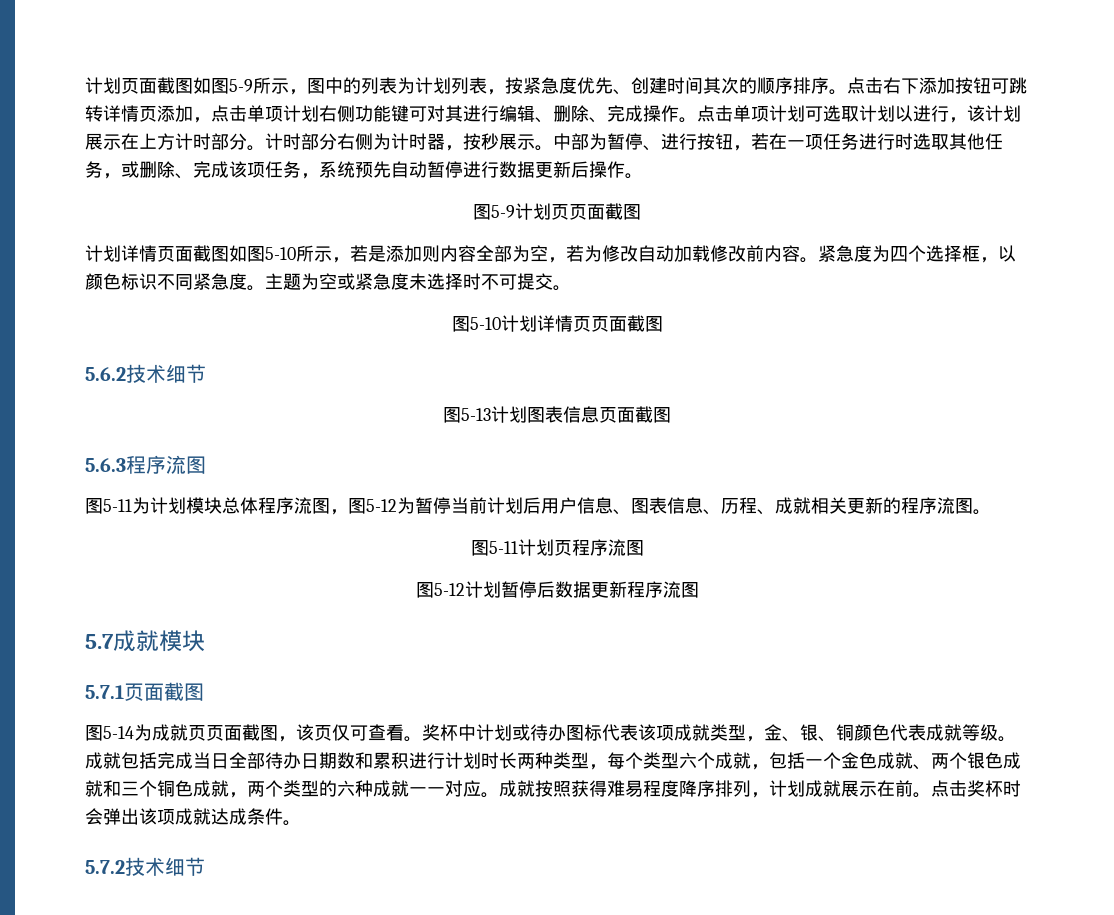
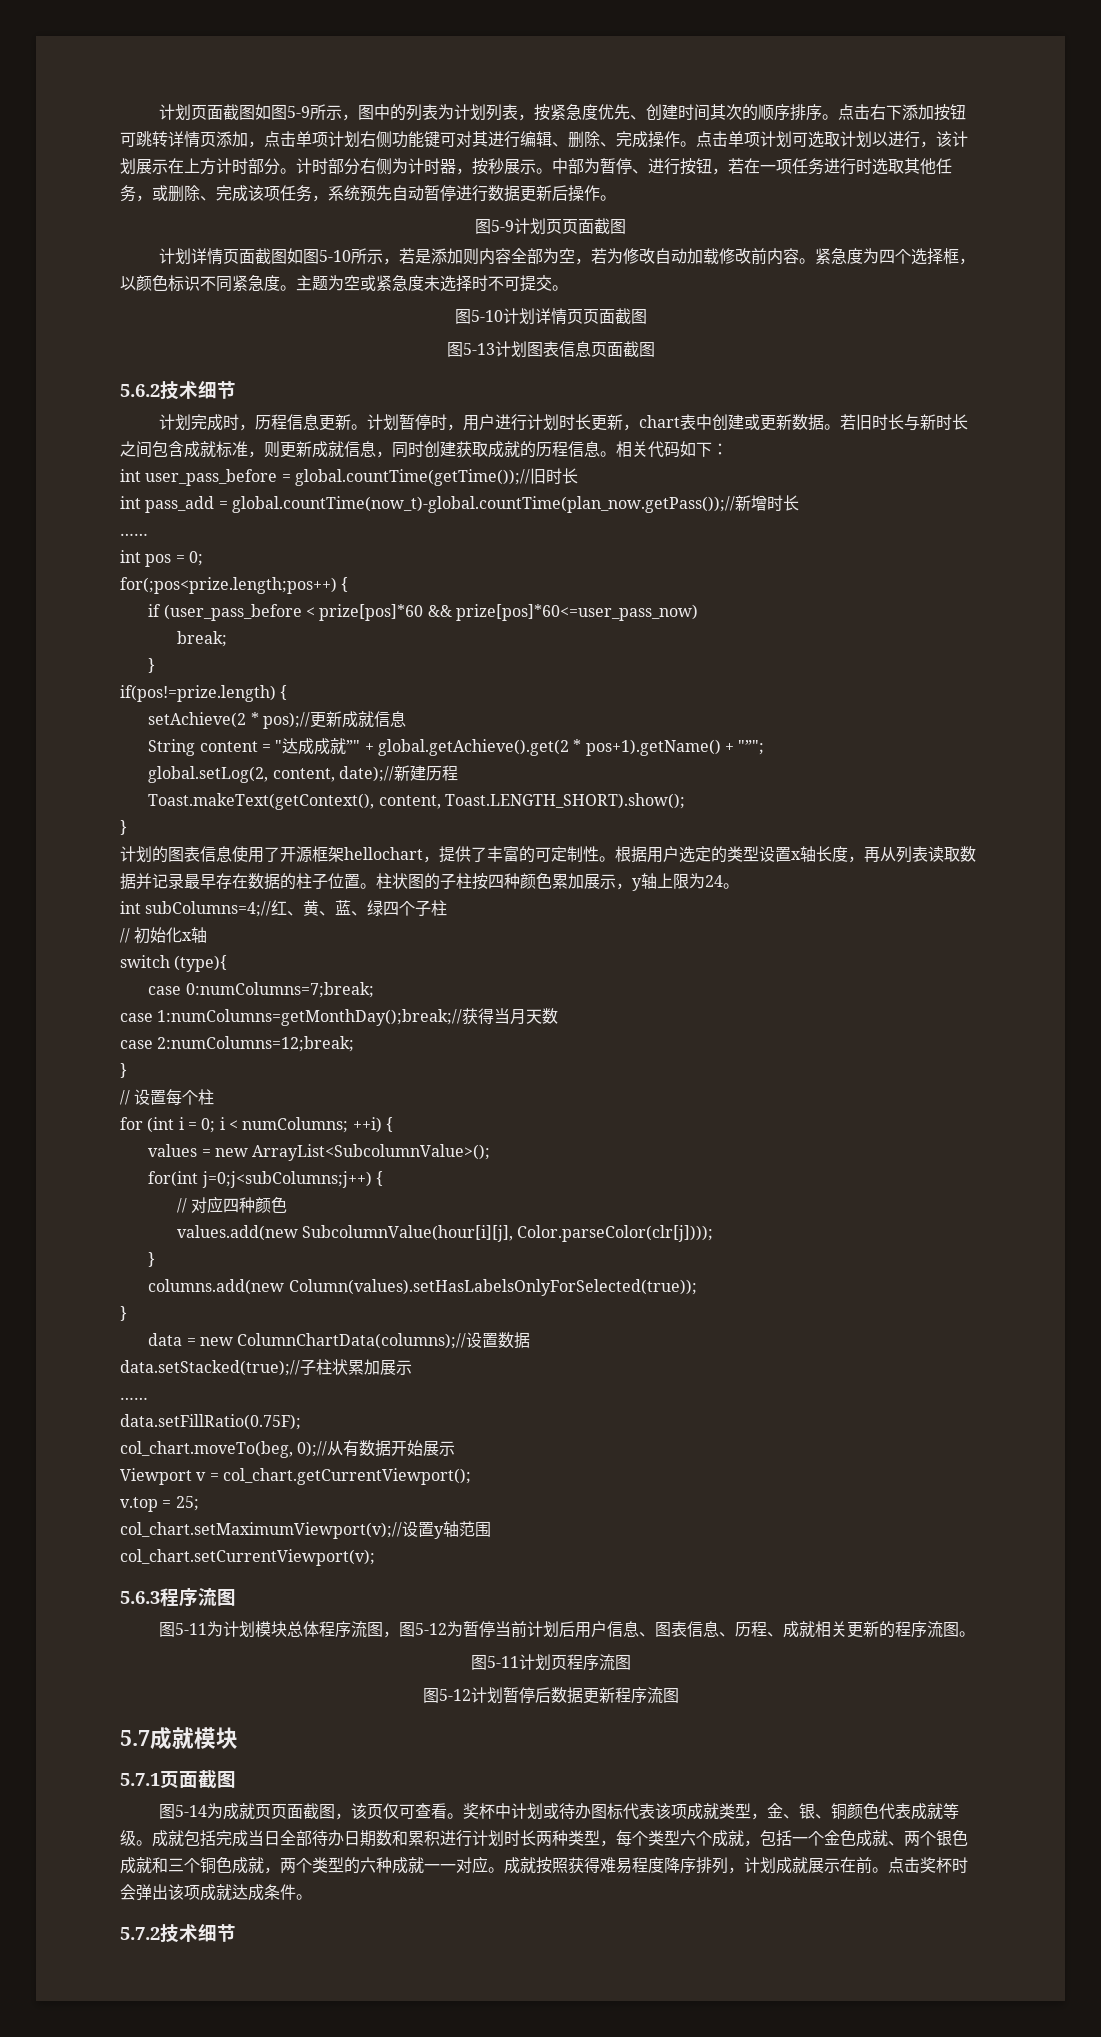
[85,364,206,383] // 5.6.2技术细节 -> (647, 316) none
(671, 415) none -> [120,381,236,400] [159,414,969,431] [120,441,728,458] [120,468,578,486] [120,495,799,513] [120,533,148,536] [120,550,203,567] [120,577,349,594] [148,604,698,621] [176,631,227,647] [148,658,156,673] [120,685,288,702] [148,711,406,729] [148,738,765,756] [148,765,458,783] [148,793,685,810] [120,820,127,835] [120,846,976,863] [120,873,739,891] [120,900,448,917] [120,927,208,944] [120,955,228,972] [148,982,374,998] [120,1008,559,1026] [120,1036,355,1052] [120,1063,127,1078] [120,1089,215,1105] [120,1117,393,1133] [148,1144,491,1161] [148,1171,383,1188] [176,1196,287,1213] [176,1225,714,1242] [148,1252,156,1267] [148,1279,697,1296] [120,1306,127,1321] [148,1332,531,1349] [120,1359,412,1376] [120,1397,148,1400] [120,1414,301,1430] [120,1440,456,1458] [120,1468,471,1485] [120,1496,199,1512] [120,1521,491,1539] [120,1549,375,1566] // 5.6.2技术细节 // 计划完成时，历程信息更新。计划暂停时，用户进行计划时长更新，chart表中创建或更新数据。若旧时长与新时长之间包含成就标准，则更新成就信息，同时创建获取成就的历程信息。相关代码如下： // int user_pass_before = global.countTime(getTime());//旧时长 // int pass_add = global.countTime(now_t)-global.countTime(plan_now.getPass());//新增时长 // …… // int pos = 0; // for(;pos<prize.length;pos++) { // if (user_pass_before < prize[pos]*60 && prize[pos]*60<=user_pass_now) // break; // } // if(pos!=prize.length) { // setAchieve(2 * pos);//更新成就信息 // String content = "达成成就”" + global.getAchieve().get(2 * pos+1).getName() + "”"; // global.setLog(2, content, date);//新建历程 // Toast.makeText(getContext(), content, Toast.LENGTH_SHORT).show(); // } // 计划的图表信息使用了开源框架hellochart，提供了丰富的可定制性。根据用户选定的类型设置x轴长度，再从列表读取数据并记录最早存在数据的柱子位置。柱状图的子柱按四种颜色累加展示，y轴上限为24。 // int subColumns=4;//红、黄、蓝、绿四个子柱 // // 初始化x轴 // switch (type){ // case 0:numColumns=7;break; // case 1:numColumns=getMonthDay();break;//获得当月天数 // case 2:numColumns=12;break; // } // // 设置每个柱 // for (int i = 0; i < numColumns; ++i) { // values = new ArrayList<SubcolumnValue>(); // for(int j=0;j<subColumns;j++) { // // 对应四种颜色 // values.add(new SubcolumnValue(hour[i][j], Color.parseColor(clr[j]))); // } // columns.add(new Column(values).setHasLabelsOnlyForSelected(true)); // } // data = new ColumnChartData(columns);//设置数据 // data.setStacked(true);//子柱状累加展示 // …… // data.setFillRatio(0.75F); // col_chart.moveTo(beg, 0);//从有数据开始展示 // Viewport v = col_chart.getCurrentViewport(); // v.top = 25; // col_chart.setMaximumViewport(v);//设置y轴范围 // col_chart.setCurrentViewport(v);

